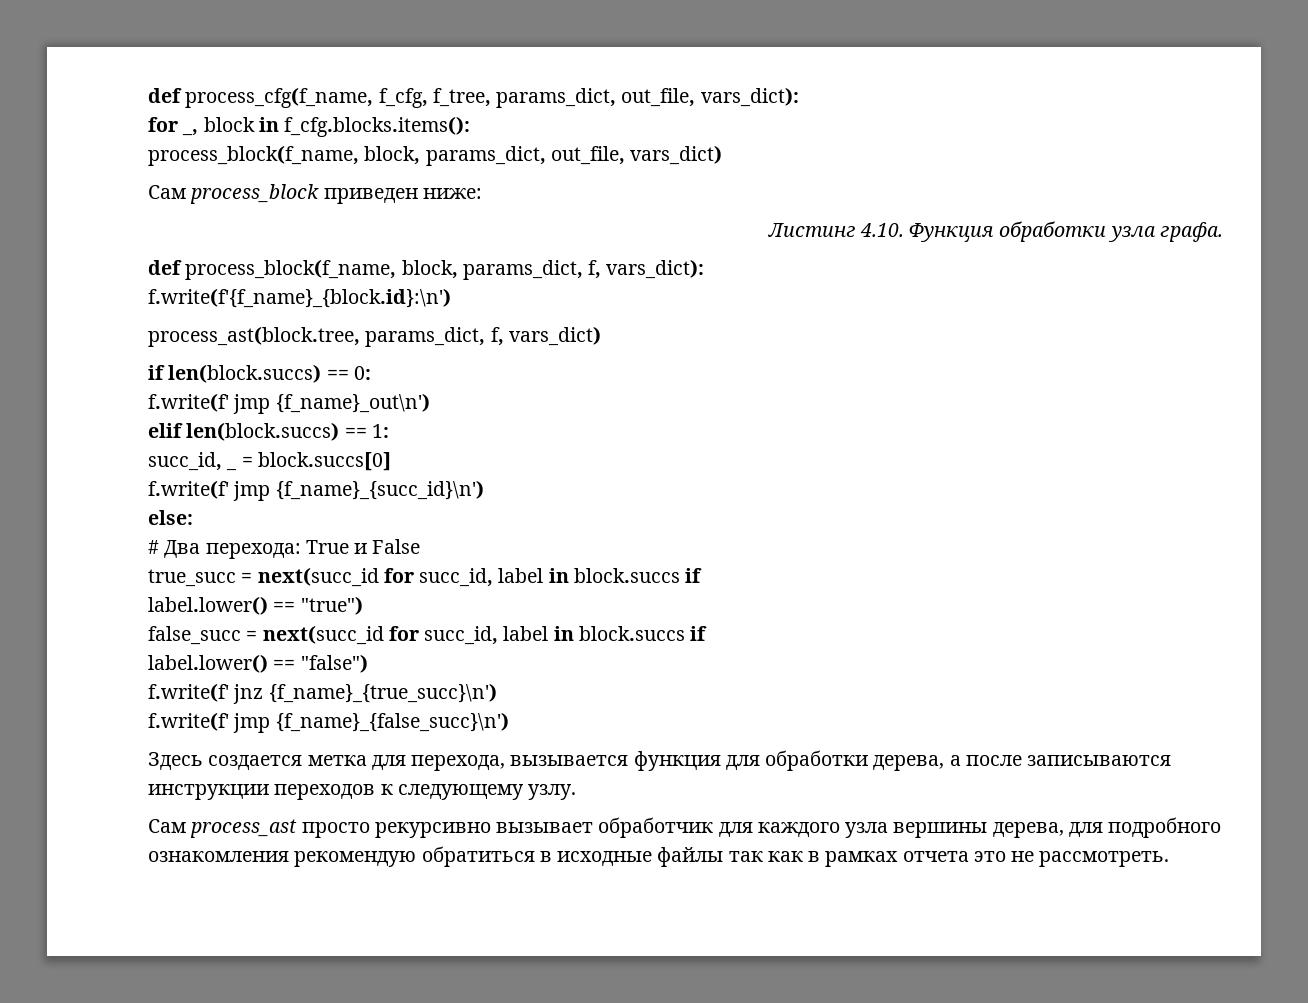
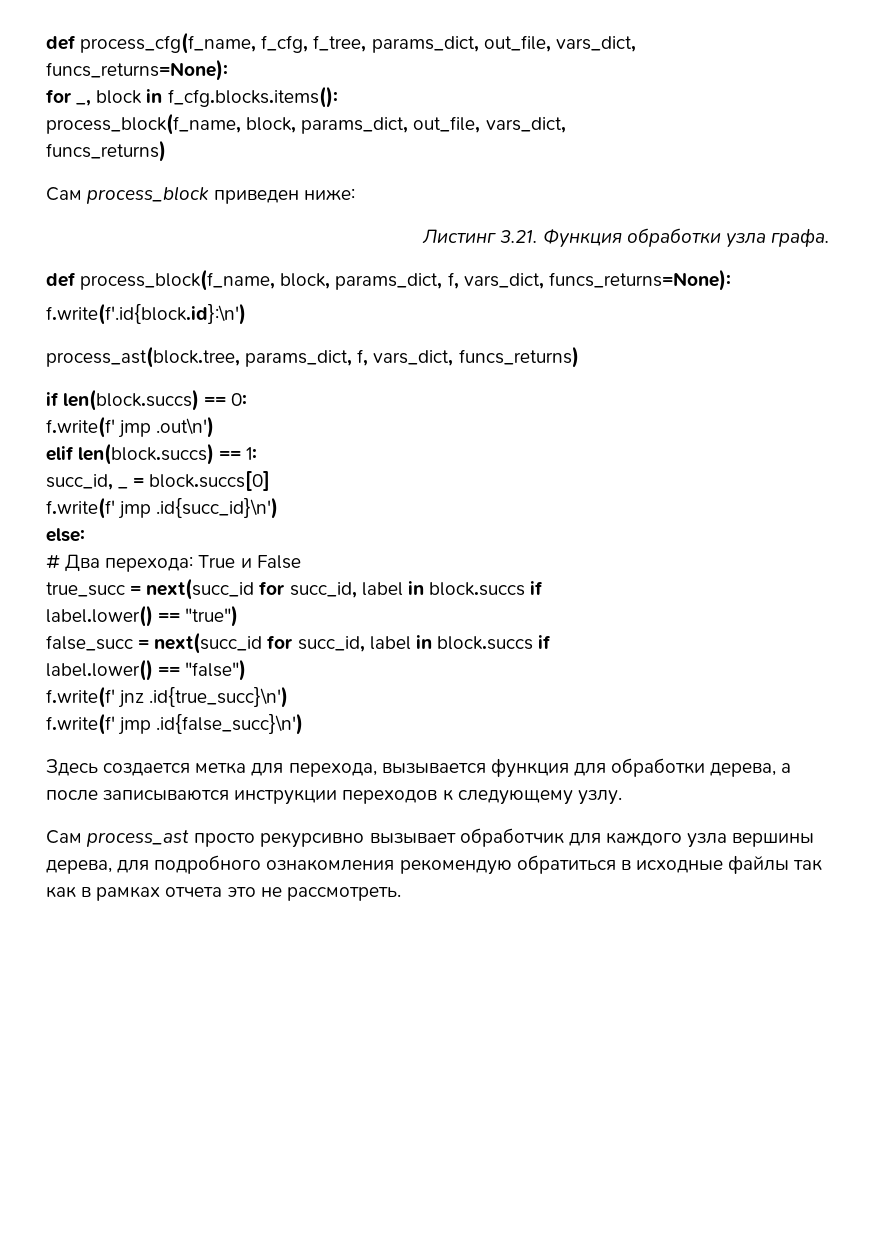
[700,87,799,107] vars_dict): -> [555,36,636,52] [46,59,228,81] vars_dict, // funcs_returns=None):
[630,145,723,165] vars_dict) -> [485,117,566,133] [46,140,166,162] vars_dict, // funcs_returns)
[859,223,904,237] 4.10. -> [500,230,538,243] 3.21.
[606,259,705,279] [148,288,451,308] vars_dict): // f.write(f'{f_name}_{block.id}:\n') -> [463,269,731,291] [46,303,246,325] vars_dict, funcs_returns=None): // f.write(f'.id{block.id}:\n')
[508,326,601,346] vars_dict) -> [373,346,579,368] vars_dict, funcs_returns)
[275,393,430,413] {f_name}_out\n') -> [156,416,215,438] .out\n')
[275,480,484,500] {f_name}_{succ_id}\n') -> [156,497,279,519] .id{succ_id}\n')
[268,683,497,703] [148,712,509,733] {f_name}_{true_succ}\n') // f.write(f' jmp {f_name}_{false_succ}\n') -> [149,686,289,708] [46,713,304,735] .id{true_succ}\n') // f.write(f' jmp .id{false_succ}\n')

